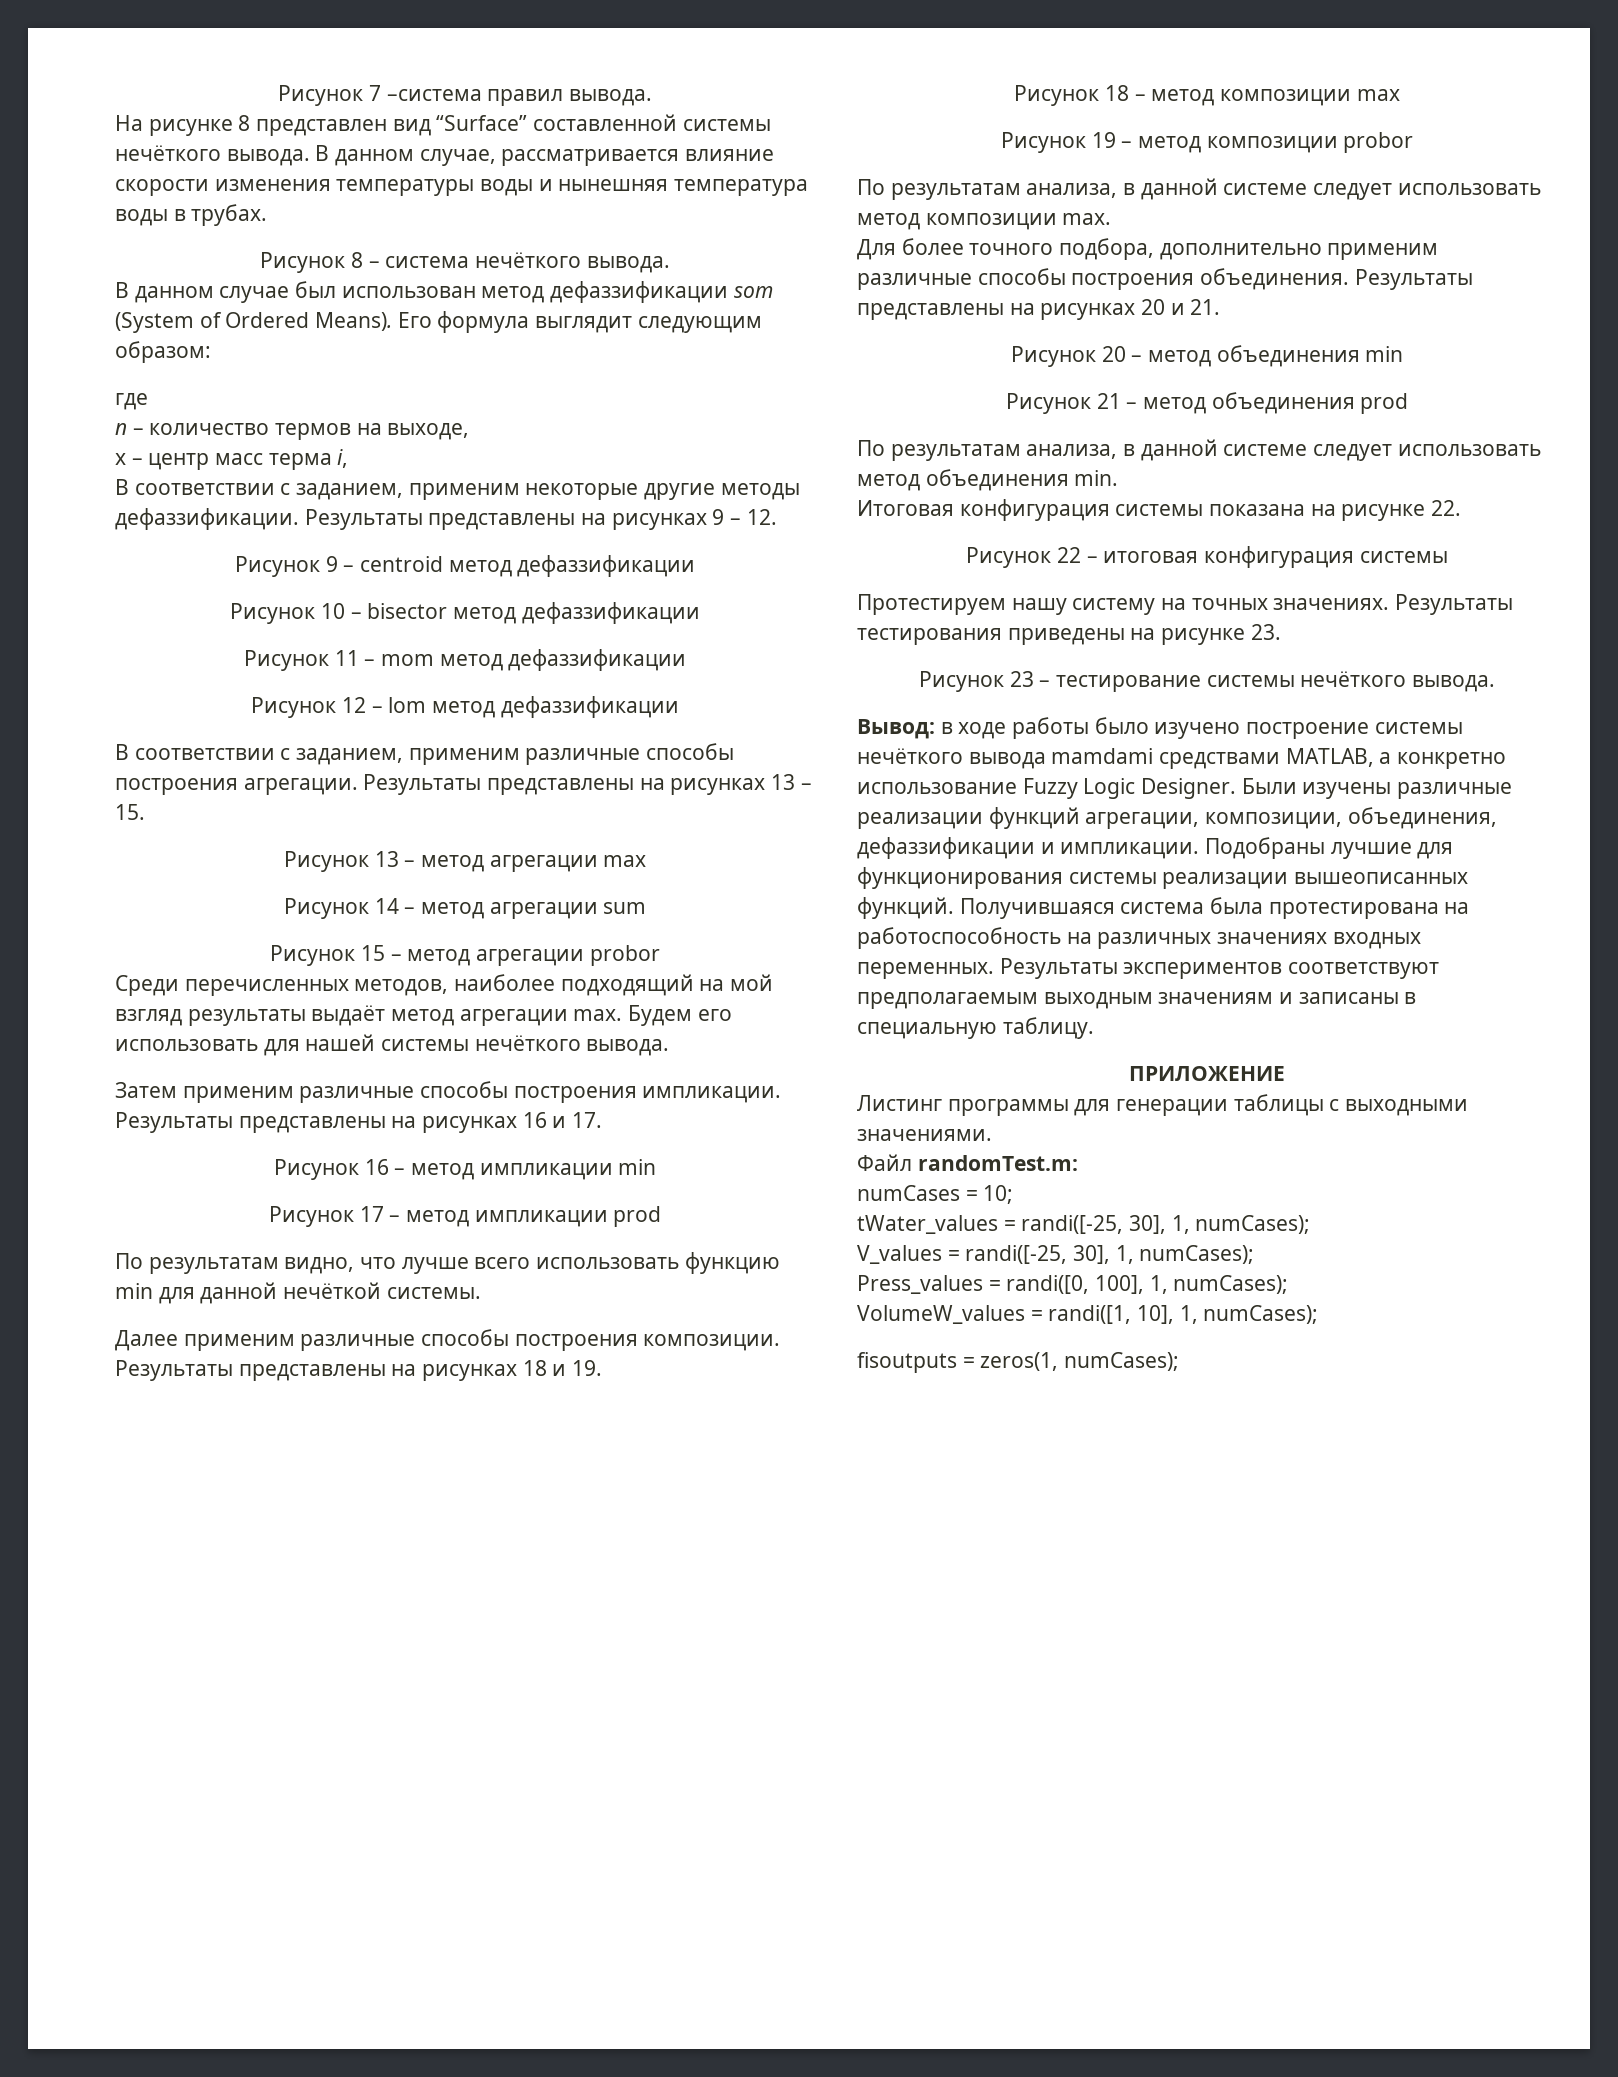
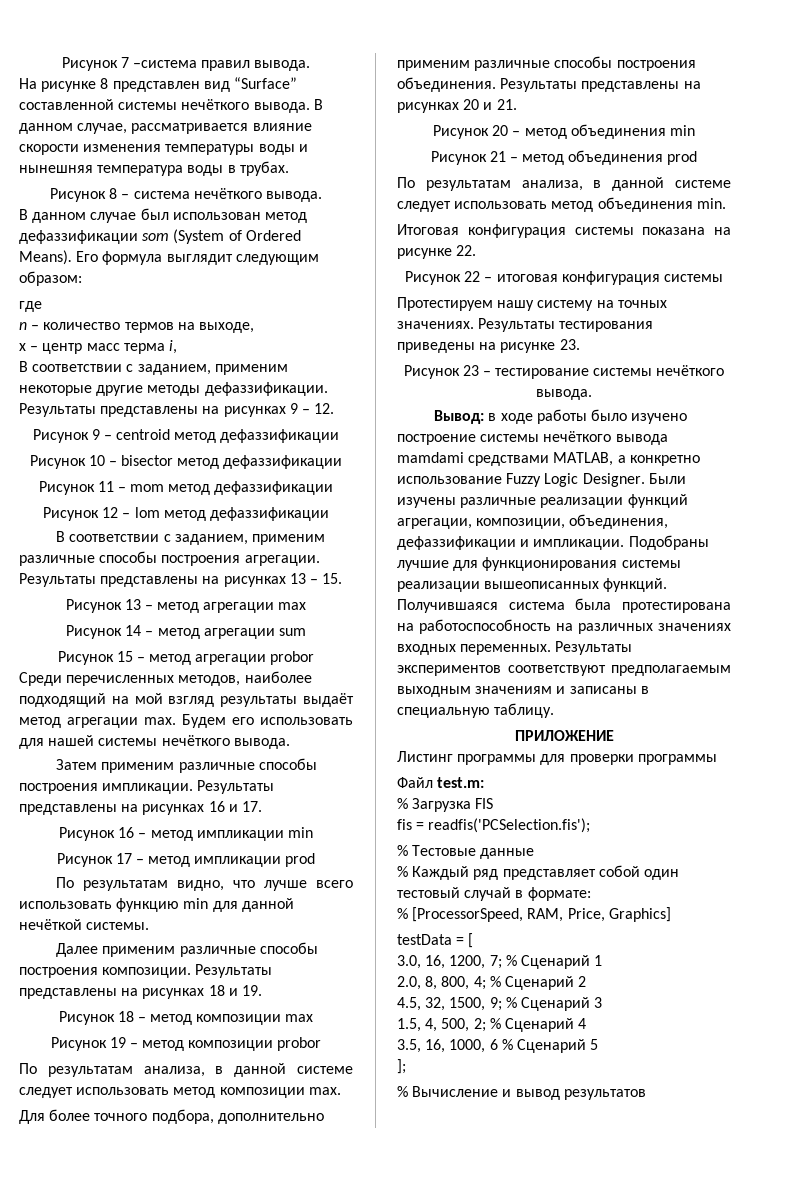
[1116,1094,1469,1116] [857,1129,992,1141] [857,1154,1078,1171] [857,1185,1014,1204] [857,1215,1311,1234] [857,1245,1255,1264] [857,1275,1289,1294] [857,1305,1319,1324] [857,1352,1180,1373] генерации таблицы с выходными значениями. // Файл randomTest.m: // numCases = 10; // tWater_values = randi([-25, 30], 1, numCases); // V_values = randi([-25, 30], 1, numCases); // Press_values = randi([0, 100], 1, numCases); // VolumeW_values = randi([1, 10], 1, numCases); // fisoutputs = zeros(1, numCases); -> [569,754,717,765] [397,777,485,788] [397,798,494,812] [397,818,591,833] [397,845,535,859] [397,865,679,880] [397,887,591,901] [397,907,671,922] [397,933,474,948] [397,955,603,969] [397,976,587,990] [397,997,603,1011] [397,1018,587,1032] [397,1039,599,1053] [397,1059,406,1074] [397,1086,646,1100] проверки программы // Файл test.m: // % Загрузка FIS // fis = readfis('PCSelection.fis'); // % Тестовые данные // % Каждый ряд представляет собой один тестовый случай в формате: // % [ProcessorSpeed, RAM, Price, Graphics] // testData = [ // 3.0, 16, 1200, 7; % Сценарий 1 // 2.0, 8, 800, 4; % Сценарий 2 // 4.5, 32, 1500, 9; % Сценарий 3 // 1.5, 4, 500, 2; % Сценарий 4 // 3.5, 16, 1000, 6 % Сценарий 5 // ]; // % Вычисление и вывод результатов

